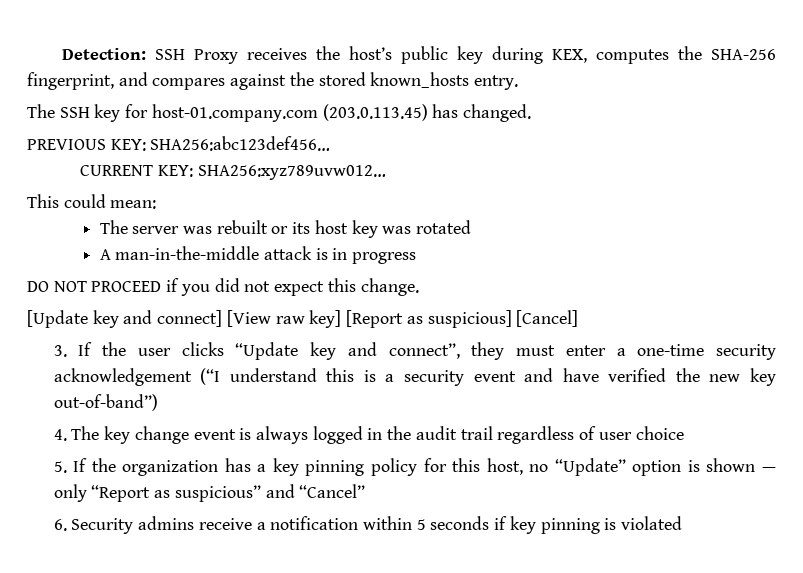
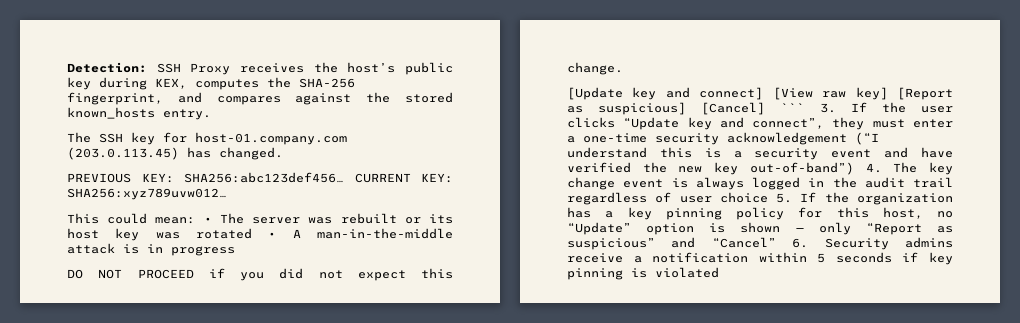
(331, 143) // -> (344, 177) none
(157, 204) // -> [203,217,212,223] •
(472, 227) // -> [268,232,277,238] •
(579, 318) // -> [780,103,805,112] ```
(158, 402) // -> (854, 168) none
(684, 433) // -> (768, 197) none
(366, 491) // -> (776, 242) none

